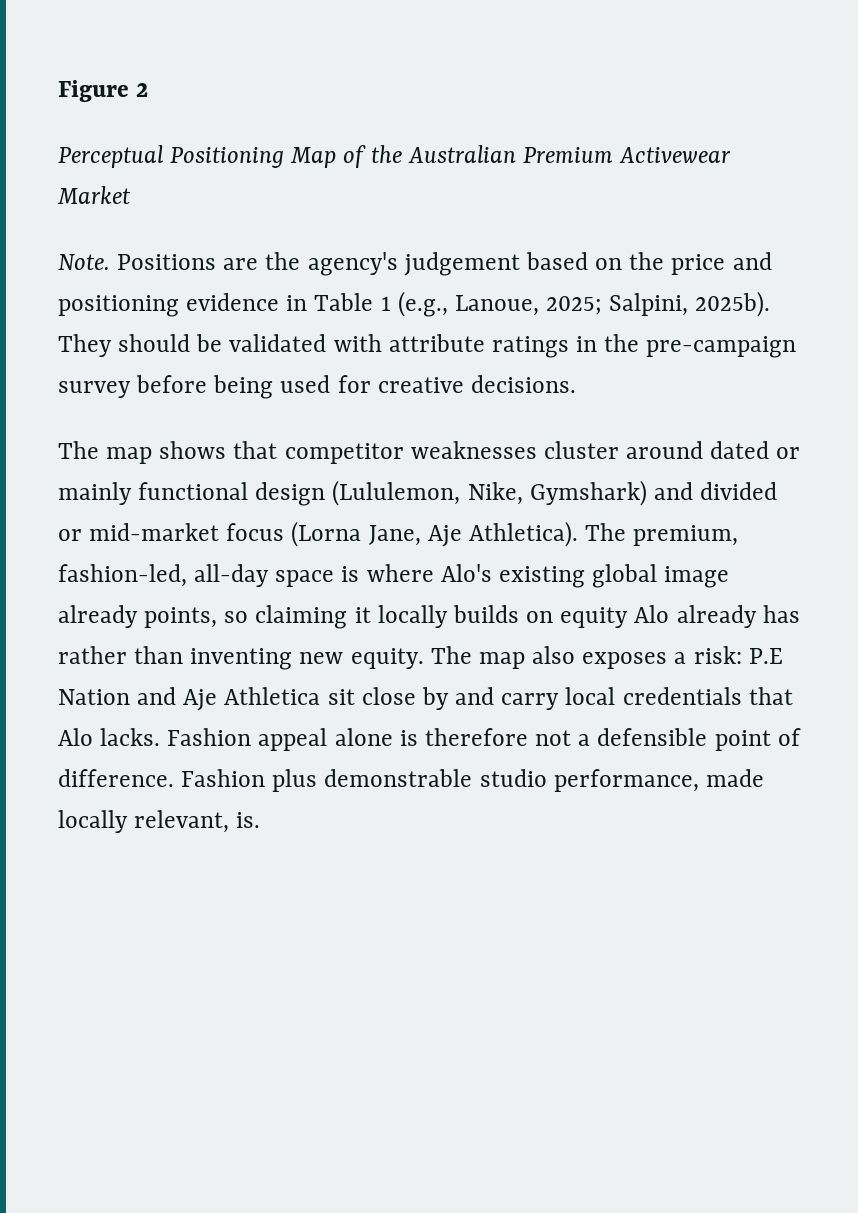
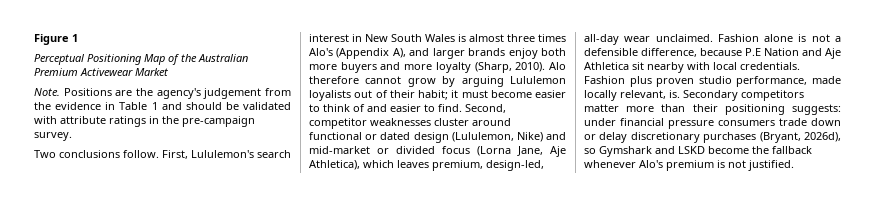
[136,83,149,97] 2 -> [72,34,78,42] 1
[525,252,772,275] [58,291,771,317] [58,334,112,357] based on the price and positioning evidence in Table 1 (e.g., Lanoue, 2025; Salpini, 2025b). They -> [265,88,291,96] [34,102,182,110] from the evidence in Table 1 and
[58,375,576,399] [58,441,801,464] [58,480,778,506] [58,521,739,547] [58,564,730,588] [58,605,800,629] [58,646,742,670] survey before being used for creative decisions. // The map shows that competitor weaknesses cluster around dated or mainly functional design (Lululemon, Nike, Gymshark) and divided or mid-market focus (Lorna Jane, Aje Athletica). The premium, fashion-led, all-day space is where Alo's existing global image already points, so claiming it locally builds on equity Alo already has rather than inventing new equity. The map also exposes a risk: -> [34,132,72,141] [34,150,291,159] [309,34,566,42] [309,48,566,59] [309,62,566,73] [309,76,566,87] [309,90,566,101] [309,104,506,113] [309,118,511,129] [309,132,566,143] [309,146,566,157] [309,160,544,171] [584,34,841,45] [584,48,742,57] survey. // Two conclusions follow. First, Lululemon's search interest in New South Wales is almost three times Alo's (Appendix A), and larger brands enjoy both more buyers and more loyalty (Sharp, 2010). Alo therefore cannot grow by arguing Lululemon loyalists out of their habit; it must become easier to think of and easier to find. Second, competitor weaknesses cluster around functional or dated design (Lululemon, Nike) and mid-market or divided focus (Lorna Jane, Aje Athletica), which leaves premium, design-led, all-day wear unclaimed. Fashion alone is not a defensible difference, because
[361,687,793,710] [58,728,801,751] [58,769,174,787] close by and carry local credentials that Alo lacks. Fashion appeal alone is therefore not a defensible point of difference. -> [647,62,800,73] nearby with local credentials.
[324,769,473,787] demonstrable -> [656,78,695,87] proven
(261, 820) none -> [683,90,804,101] [584,104,841,115] [584,118,841,129] [584,132,841,143] [584,146,812,157] [584,160,794,171] Secondary competitors matter more than their positioning suggests: under financial pressure consumers trade down or delay discretionary purchases (Bryant, 2026d), so Gymshark and LSKD become the fallback whenever Alo's premium is not justified.

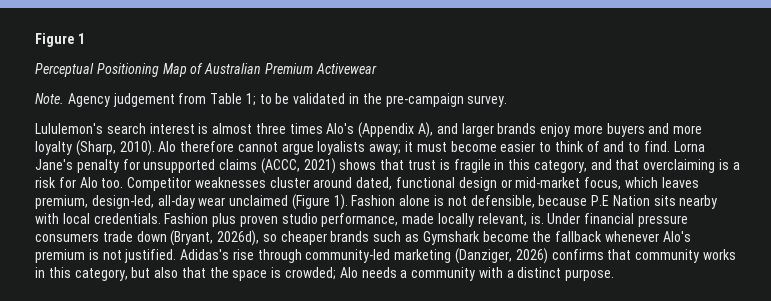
[181,54,197,62] the -> (204, 68) none
[135,68,168,76] Market -> (377, 68) none
[63,88,291,99] [34,102,291,110] [34,116,255,127] [34,132,72,141] [34,150,291,159] [309,34,455,42] Positions are the agency's judgement from the evidence in Table 1 and should be validated with attribute ratings in the pre-campaign survey. // Two conclusions follow. First, Lululemon's search interest in New South Wales -> [67,93,508,107] [35,123,195,134] Agency judgement from Table 1; to be validated in the pre-campaign survey. // Lululemon's search interest
[541,48,566,56] both -> (571, 130) none
[407,76,566,87] [309,90,448,101] grow by arguing Lululemon loyalists out of their habit; -> [281,141,402,155] argue loyalists away;
[390,104,421,112] easier -> (625, 146) none
[465,104,506,113] [309,118,511,129] [309,132,566,143] [309,146,566,157] [309,160,360,170] Second, competitor weaknesses cluster around functional or dated design (Lululemon, Nike) and mid-market or divided focus (Lorna Jane, Aje Athletica), -> [673,141,705,152] [35,158,740,174] [35,177,622,191] Lorna Jane's penalty for unsupported claims (ACCC, 2021) shows that trust is fragile in this category, and that overclaiming is a risk for Alo too. Competitor weaknesses cluster around dated, functional design or mid-market focus,
[655,34,713,42] unclaimed. -> [229,194,348,210] unclaimed (Figure 1).
[835,36,841,42] [584,48,841,59] [584,62,644,70] a defensible difference, because P.E Nation and Aje Athletica sit -> [470,195,676,208] defensible, because P.E Nation sits
[683,90,804,101] [584,104,841,115] [584,118,616,126] Secondary competitors matter more than their positioning suggests: under -> [547,213,581,224] Under
[584,132,841,143] [584,146,705,157] or delay discretionary purchases (Bryant, 2026d), so Gymshark and LSKD -> [170,230,480,246] (Bryant, 2026d), so cheaper brands such as Gymshark
(794, 165) none -> [180,248,736,264] [35,267,615,281] Adidas's rise through community-led marketing (Danziger, 2026) confirms that community works in this category, but also that the space is crowded; Alo needs a community with a distinct purpose.

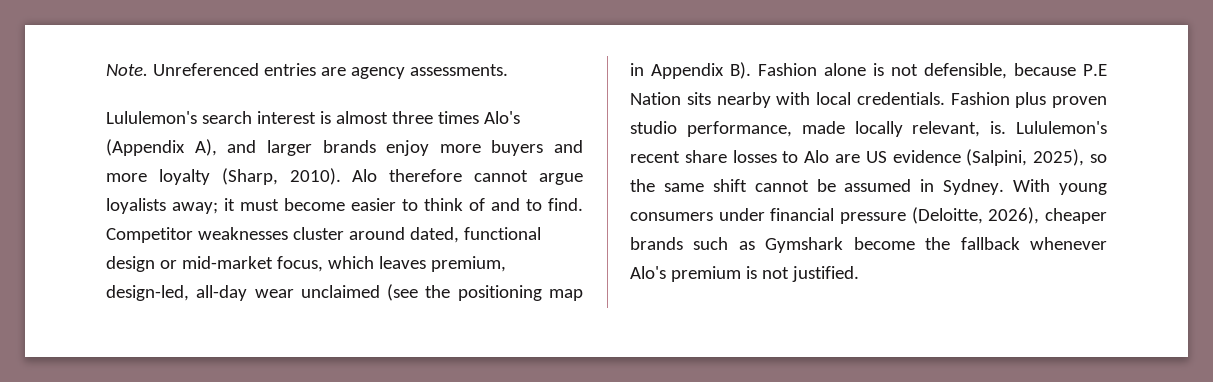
[35,33,85,47] [35,63,377,77] [35,93,508,107] Figure 1 // Perceptual Positioning Map of Australian Premium Activewear // Note. Agency judgement from Table 1; to be validated in the pre-campaign survey. -> [106,63,508,79] Note. Unreferenced entries are agency assessments.
[673,141,705,152] [35,158,740,174] [35,177,124,188] Lorna Jane's penalty for unsupported claims (ACCC, 2021) shows that trust is fragile in this category, and that overclaiming is a risk for Alo too. -> (583, 204) none
[291,194,348,210] (Figure 1). -> [387,284,583,301] [630,62,751,79] (see the positioning map in Appendix B).
[547,213,688,227] [35,230,277,246] Under financial pressure consumers trade down (Bryant, 2026d), so -> [1015,121,1107,134] [630,149,1107,166] [630,179,1107,195] [630,207,1040,224] Lululemon's recent share losses to Alo are US evidence (Salpini, 2025), so the same shift cannot be assumed in Sydney. With young consumers under financial pressure (Deloitte, 2026),
[180,248,736,264] [35,267,615,281] Adidas's rise through community-led marketing (Danziger, 2026) confirms that community works in this category, but also that the space is crowded; Alo needs a community with a distinct purpose. -> (859, 274) none

